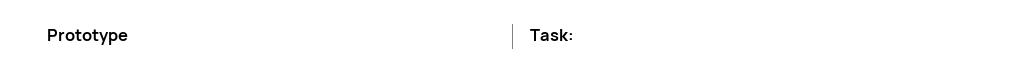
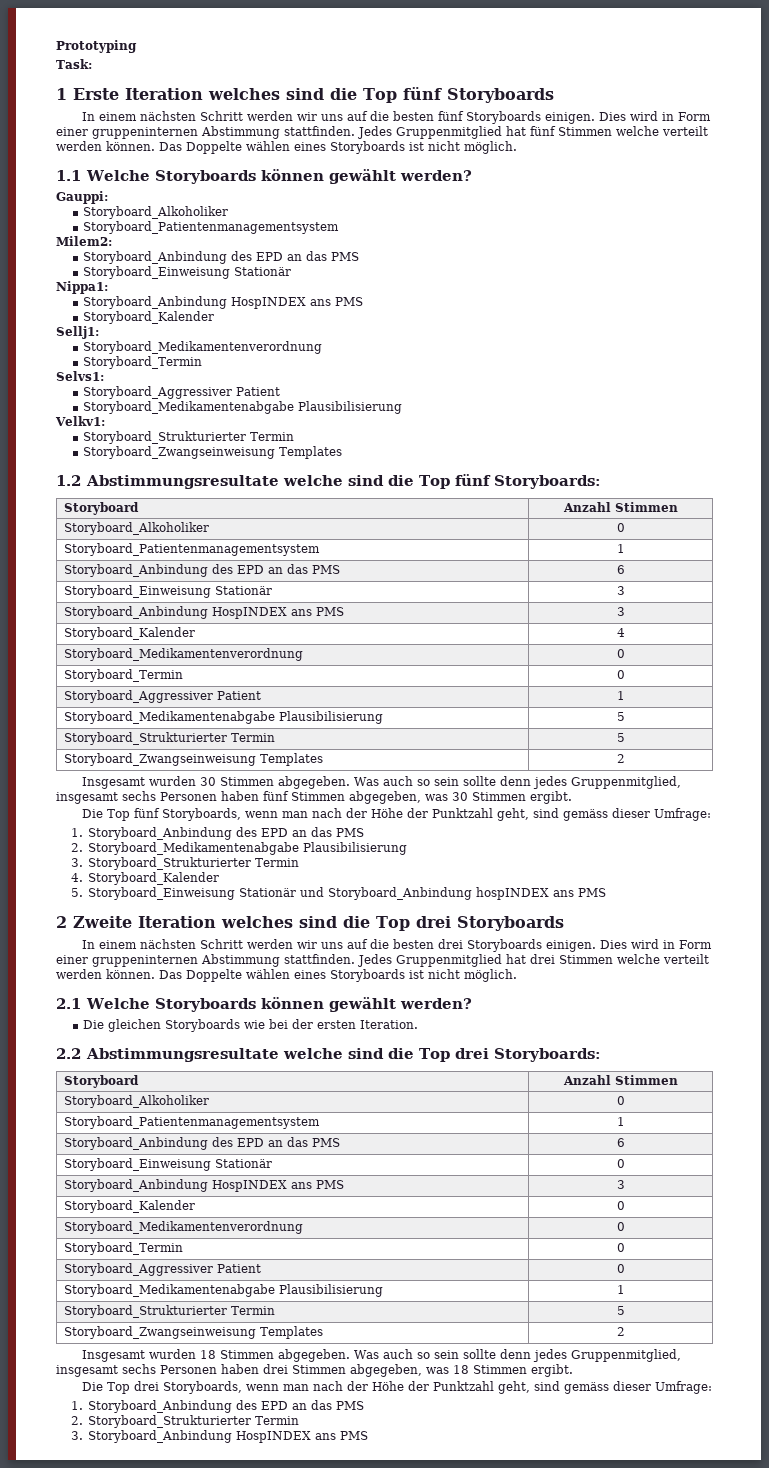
[47,29,128,45] Prototype -> [56,40,137,53] Prototyping
(574, 35) none -> [56,87,554,103] [81,111,711,124] [56,126,708,139] [56,141,517,154] [56,169,472,184] [56,191,108,204] [83,206,229,219] [83,221,340,234] [56,236,112,246] [83,251,360,264] [83,266,292,279] [56,281,108,294] [83,296,364,309] [83,311,215,324] [56,326,99,339] [83,341,323,354] [83,356,203,369] [56,371,104,381] [83,386,281,399] [83,401,403,414] [55,416,105,426] [83,431,295,444] [83,446,343,459] [56,474,601,489] [63,502,139,515] [562,502,678,512] [63,522,209,535] [616,523,625,532] [63,543,320,556] [616,544,625,553] [63,564,340,577] [616,565,625,574] [63,585,272,598] [616,586,625,595] [63,606,344,619] [616,607,625,616] [63,627,195,640] [616,628,625,637] [63,648,303,661] [616,649,625,658] [63,669,183,682] [616,670,625,679] [63,690,261,703] [616,691,625,700] [63,711,383,724] [616,712,625,721] [63,732,275,745] [616,733,625,742] [63,753,323,766] [616,754,625,763] [81,776,681,789] [56,791,572,804] [81,808,711,821] [70,827,365,840] [70,842,408,855] [70,857,300,870] [70,872,220,885] [70,887,607,900] [56,916,564,931] [81,939,712,952] [56,954,709,967] [56,969,517,982] [56,997,472,1012] [83,1019,419,1032] [56,1048,601,1062] [63,1075,139,1088] [562,1075,678,1085] [63,1095,209,1108] [616,1096,625,1105] [63,1116,320,1129] [616,1117,625,1126] [63,1137,340,1150] [616,1138,625,1147] [63,1158,272,1171] [616,1159,625,1168] [63,1179,344,1192] [616,1180,625,1189] [63,1200,195,1213] [616,1201,625,1210] [63,1221,303,1234] [616,1222,625,1231] [63,1242,183,1255] [616,1243,625,1252] [63,1263,261,1276] [616,1264,625,1273] [63,1284,383,1297] [616,1285,625,1294] [63,1305,275,1318] [616,1306,625,1315] [63,1326,323,1339] [616,1327,625,1336] [81,1349,681,1362] [56,1364,573,1377] [81,1381,712,1394] [70,1400,365,1413] [70,1415,300,1428] [70,1430,369,1443] // 1 Erste Iteration welches sind die Top fünf Storyboards // In einem nächsten Schritt werden wir uns auf die besten fünf Storyboards einigen. Dies wird in Form einer gruppeninternen Abstimmung stattfinden. Jedes Gruppenmitglied hat fünf Stimmen welche verteilt werden können. Das Doppelte wählen eines Storyboards ist nicht möglich. // 1.1 Welche Storyboards können gewählt werden? // Gauppi: // Storyboard_Alkoholiker // Storyboard_Patientenmanagementsystem // Milem2: // Storyboard_Anbindung des EPD an das PMS // Storyboard_Einweisung Stationär // Nippa1: // Storyboard_Anbindung HospINDEX ans PMS // Storyboard_Kalender // Sellj1: // Storyboard_Medikamentenverordnung // Storyboard_Termin // Selvs1: // Storyboard_Aggressiver Patient // Storyboard_Medikamentenabgabe Plausibilisierung // Velkv1: // Storyboard_Strukturierter Termin // Storyboard_Zwangseinweisung Templates // 1.2 Abstimmungsresultate welche sind die Top fünf Storyboards: // Storyboard | Anzahl Stimmen // Storyboard_Alkoholiker | 0 // Storyboard_Patientenmanagementsystem | 1 // Storyboard_Anbindung des EPD an das PMS | 6 // Storyboard_Einweisung Stationär | 3 // Storyboard_Anbindung HospINDEX ans PMS | 3 // Storyboard_Kalender | 4 // Storyboard_Medikamentenverordnung | 0 // Storyboard_Termin | 0 // Storyboard_Aggressiver Patient | 1 // Storyboard_Medikamentenabgabe Plausibilisierung | 5 // Storyboard_Strukturierter Termin | 5 // Storyboard_Zwangseinweisung Templates | 2 // Insgesamt wurden 30 Stimmen abgegeben. Was auch so sein sollte denn jedes Gruppenmitglied, insgesamt sechs Personen haben fünf Stimmen abgegeben, was 30 Stimmen ergibt. // Die Top fünf Storyboards, wenn man nach der Höhe der Punktzahl geht, sind gemäss dieser Umfrage: // 1. Storyboard_Anbindung des EPD an das PMS // 2. Storyboard_Medikamentenabgabe Plausibilisierung // 3. Storyboard_Strukturierter Termin // 4. Storyboard_Kalender // 5. Storyboard_Einweisung Stationär und Storyboard_Anbindung hospINDEX ans PMS // 2 Zweite Iteration welches sind die Top drei Storyboards // In einem nächsten Schritt werden wir uns auf die besten drei Storyboards einigen. Dies wird in Form einer gruppeninternen Abstimmung stattfinden. Jedes Gruppenmitglied hat drei Stimmen welche verteilt werden können. Das Doppelte wählen eines Storyboards ist nicht möglich. // 2.1 Welche Storyboards können gewählt werden? // Die gleichen Storyboards wie bei der ersten Iteration. // 2.2 Abstimmungsresultate welche sind die Top drei Storyboards: // Storyboard | Anzahl Stimmen // Storyboard_Alkoholiker | 0 // Storyboard_Patientenmanagementsystem | 1 // Storyboard_Anbindung des EPD an das PMS | 6 // Storyboard_Einweisung Stationär | 0 // Storyboard_Anbindung HospINDEX ans PMS | 3 // Storyboard_Kalender | 0 // Storyboard_Medikamentenverordnung | 0 // Storyboard_Termin | 0 // Storyboard_Aggressiver Patient | 0 // Storyboard_Medikamentenabgabe Plausibilisierung | 1 // Storyboard_Strukturierter Termin | 5 // Storyboard_Zwangseinweisung Templates | 2 // Insgesamt wurden 18 Stimmen abgegeben. Was auch so sein sollte denn jedes Gruppenmitglied, insgesamt sechs Personen haben drei Stimmen abgegeben, was 18 Stimmen ergibt. // Die Top drei Storyboards, wenn man nach der Höhe der Punktzahl geht, sind gemäss dieser Umfrage: // 1. Storyboard_Anbindung des EPD an das PMS // 2. Storyboard_Strukturierter Termin // 3. Storyboard_Anbindung HospINDEX ans PMS

